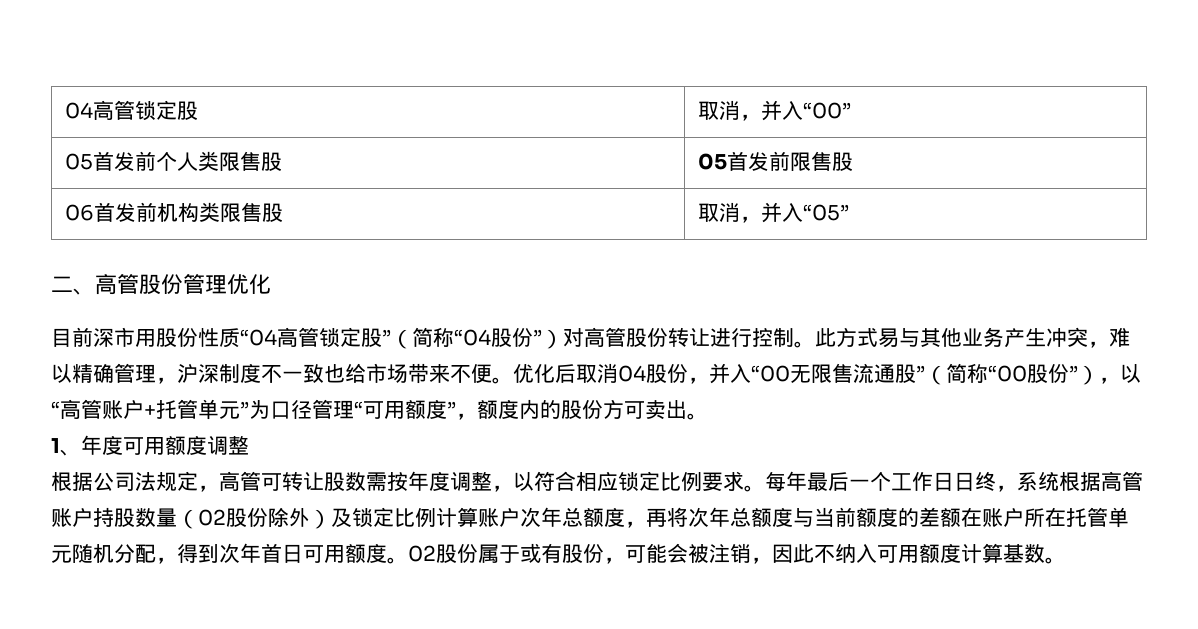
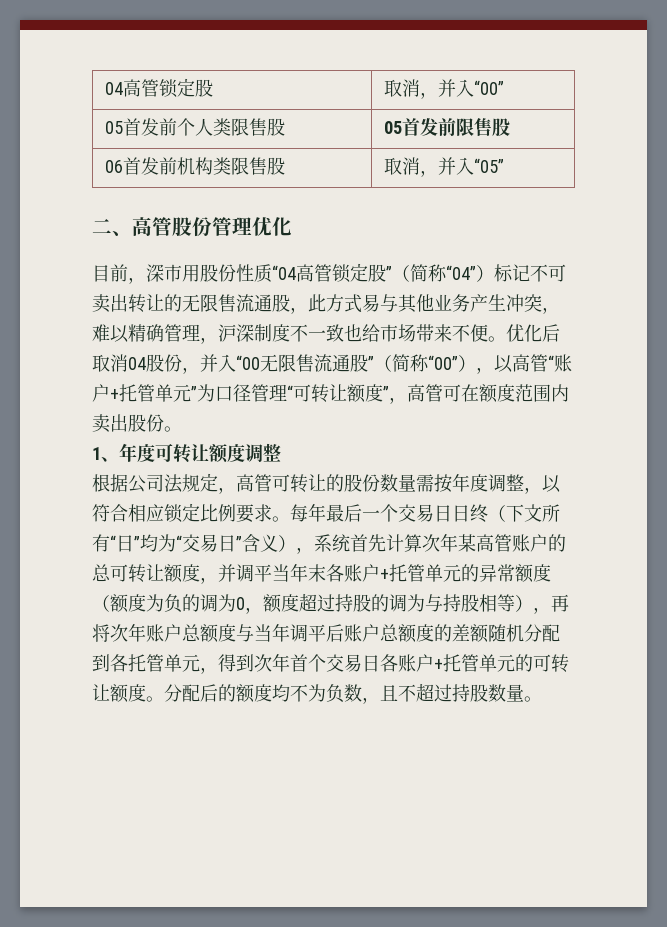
(93, 337) none -> [128,277,146,284] ，
[454,327,815,349] “04股份”）对高管股份转让进行控制。 -> [446,264,566,282] [92,294,308,314] “04”）标记不可卖出转让的无限售流通股，
[988,364,1141,385] [51,399,102,419] “00股份”），以“高管 -> [428,354,554,374] “00”），以高管“
[384,401,405,419] 用 -> [311,384,347,403] 转让
[477,399,687,420] 额度内的股份方可卖出 -> [407,384,569,403] [92,414,164,433] 高管可在额度范围内卖出股份
[144,437,165,455] 用 -> [173,444,209,463] 转让
[324,472,366,491] 股数 -> [326,474,416,492] 的股份数量
[891,471,1143,492] [51,507,625,529] 工作日日终，系统根据高管账户持股数量（02股份除外）及锁定比例计算账户次年总额度 -> [398,504,560,523] [92,533,566,554] [92,563,551,584] [92,593,533,614] 交易日日终（下文所有“日”均为“交易日”含义），系统首先计算次年某高管账户的总可转让额度，并调平当年末各账户+托管单元的异常额度（额度为负的调为0，额度超过持股的调为与持股相等）
(730, 517) none -> [146,624,182,642] 账户
[835,507,1129,528] [51,543,1045,564] 前额度的差额在账户所在托管单元随机分配，得到次年首日可用额度。02股份属于或有股份，可能会被注销，因此不纳入可用额度计算基数 -> [272,623,560,643] [92,653,569,674] [92,683,524,704] 年调平后账户总额度的差额随机分配到各托管单元，得到次年首个交易日各账户+托管单元的可转让额度。分配后的额度均不为负数，且不超过持股数量

